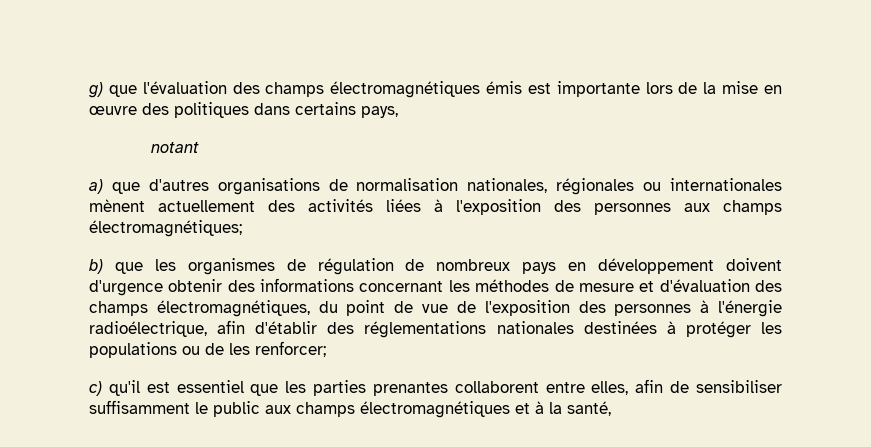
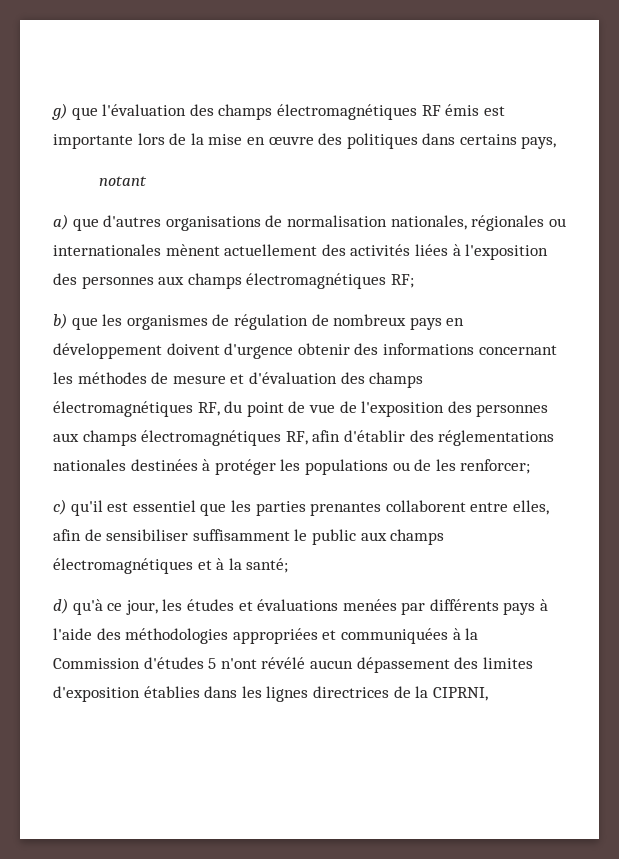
(481, 89) none -> [421,105,441,116] RF
[89,220,242,237] électromagnétiques; -> [246,273,414,289] électromagnétiques RF;
[156,300,310,317] électromagnétiques, -> [53,401,220,417] électromagnétiques RF,
[700,300,783,317] [89,321,207,337] à l'énergie radioélectrique, -> [53,430,308,446] aux champs électromagnétiques RF,
[567,401,611,416] santé, -> [246,558,289,573] [53,598,549,615] [53,628,479,644] [53,657,533,673] [53,686,488,702] santé; // d) qu'à ce jour, les études et évaluations menées par différents pays à l'aide des méthodologies appropriées et communiquées à la Commission d'études 5 n'ont révélé aucun dépassement des limites d'exposition établies dans les lignes directrices de la CIPRNI,

